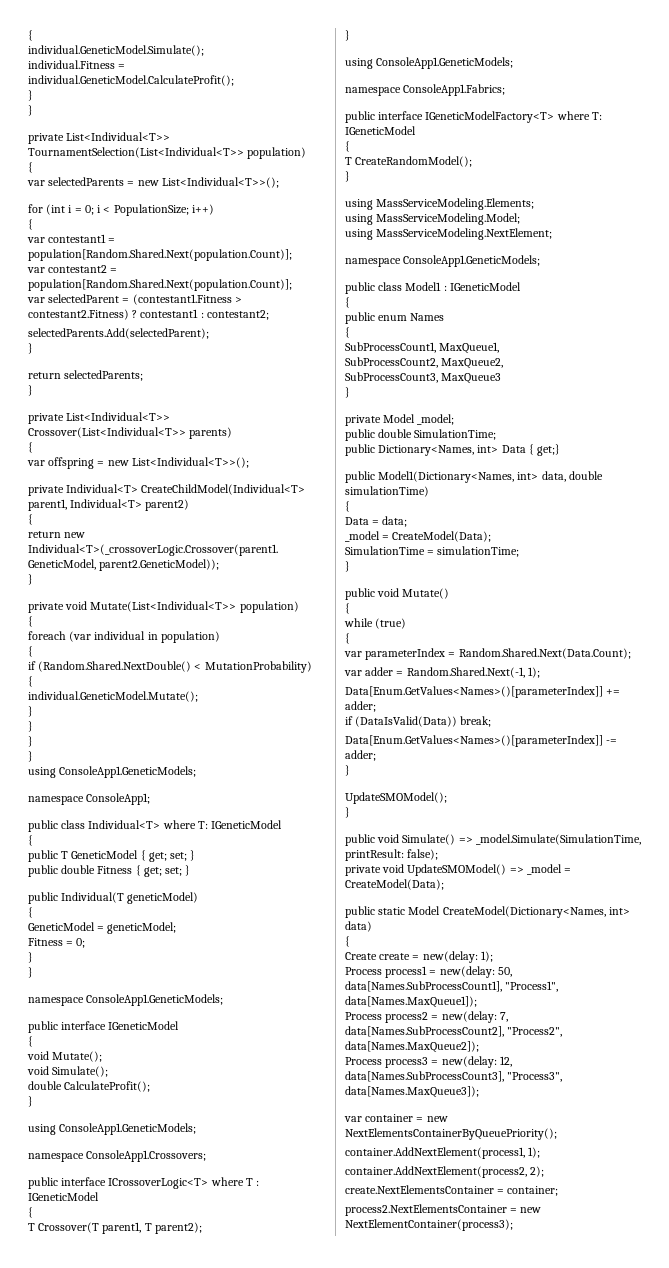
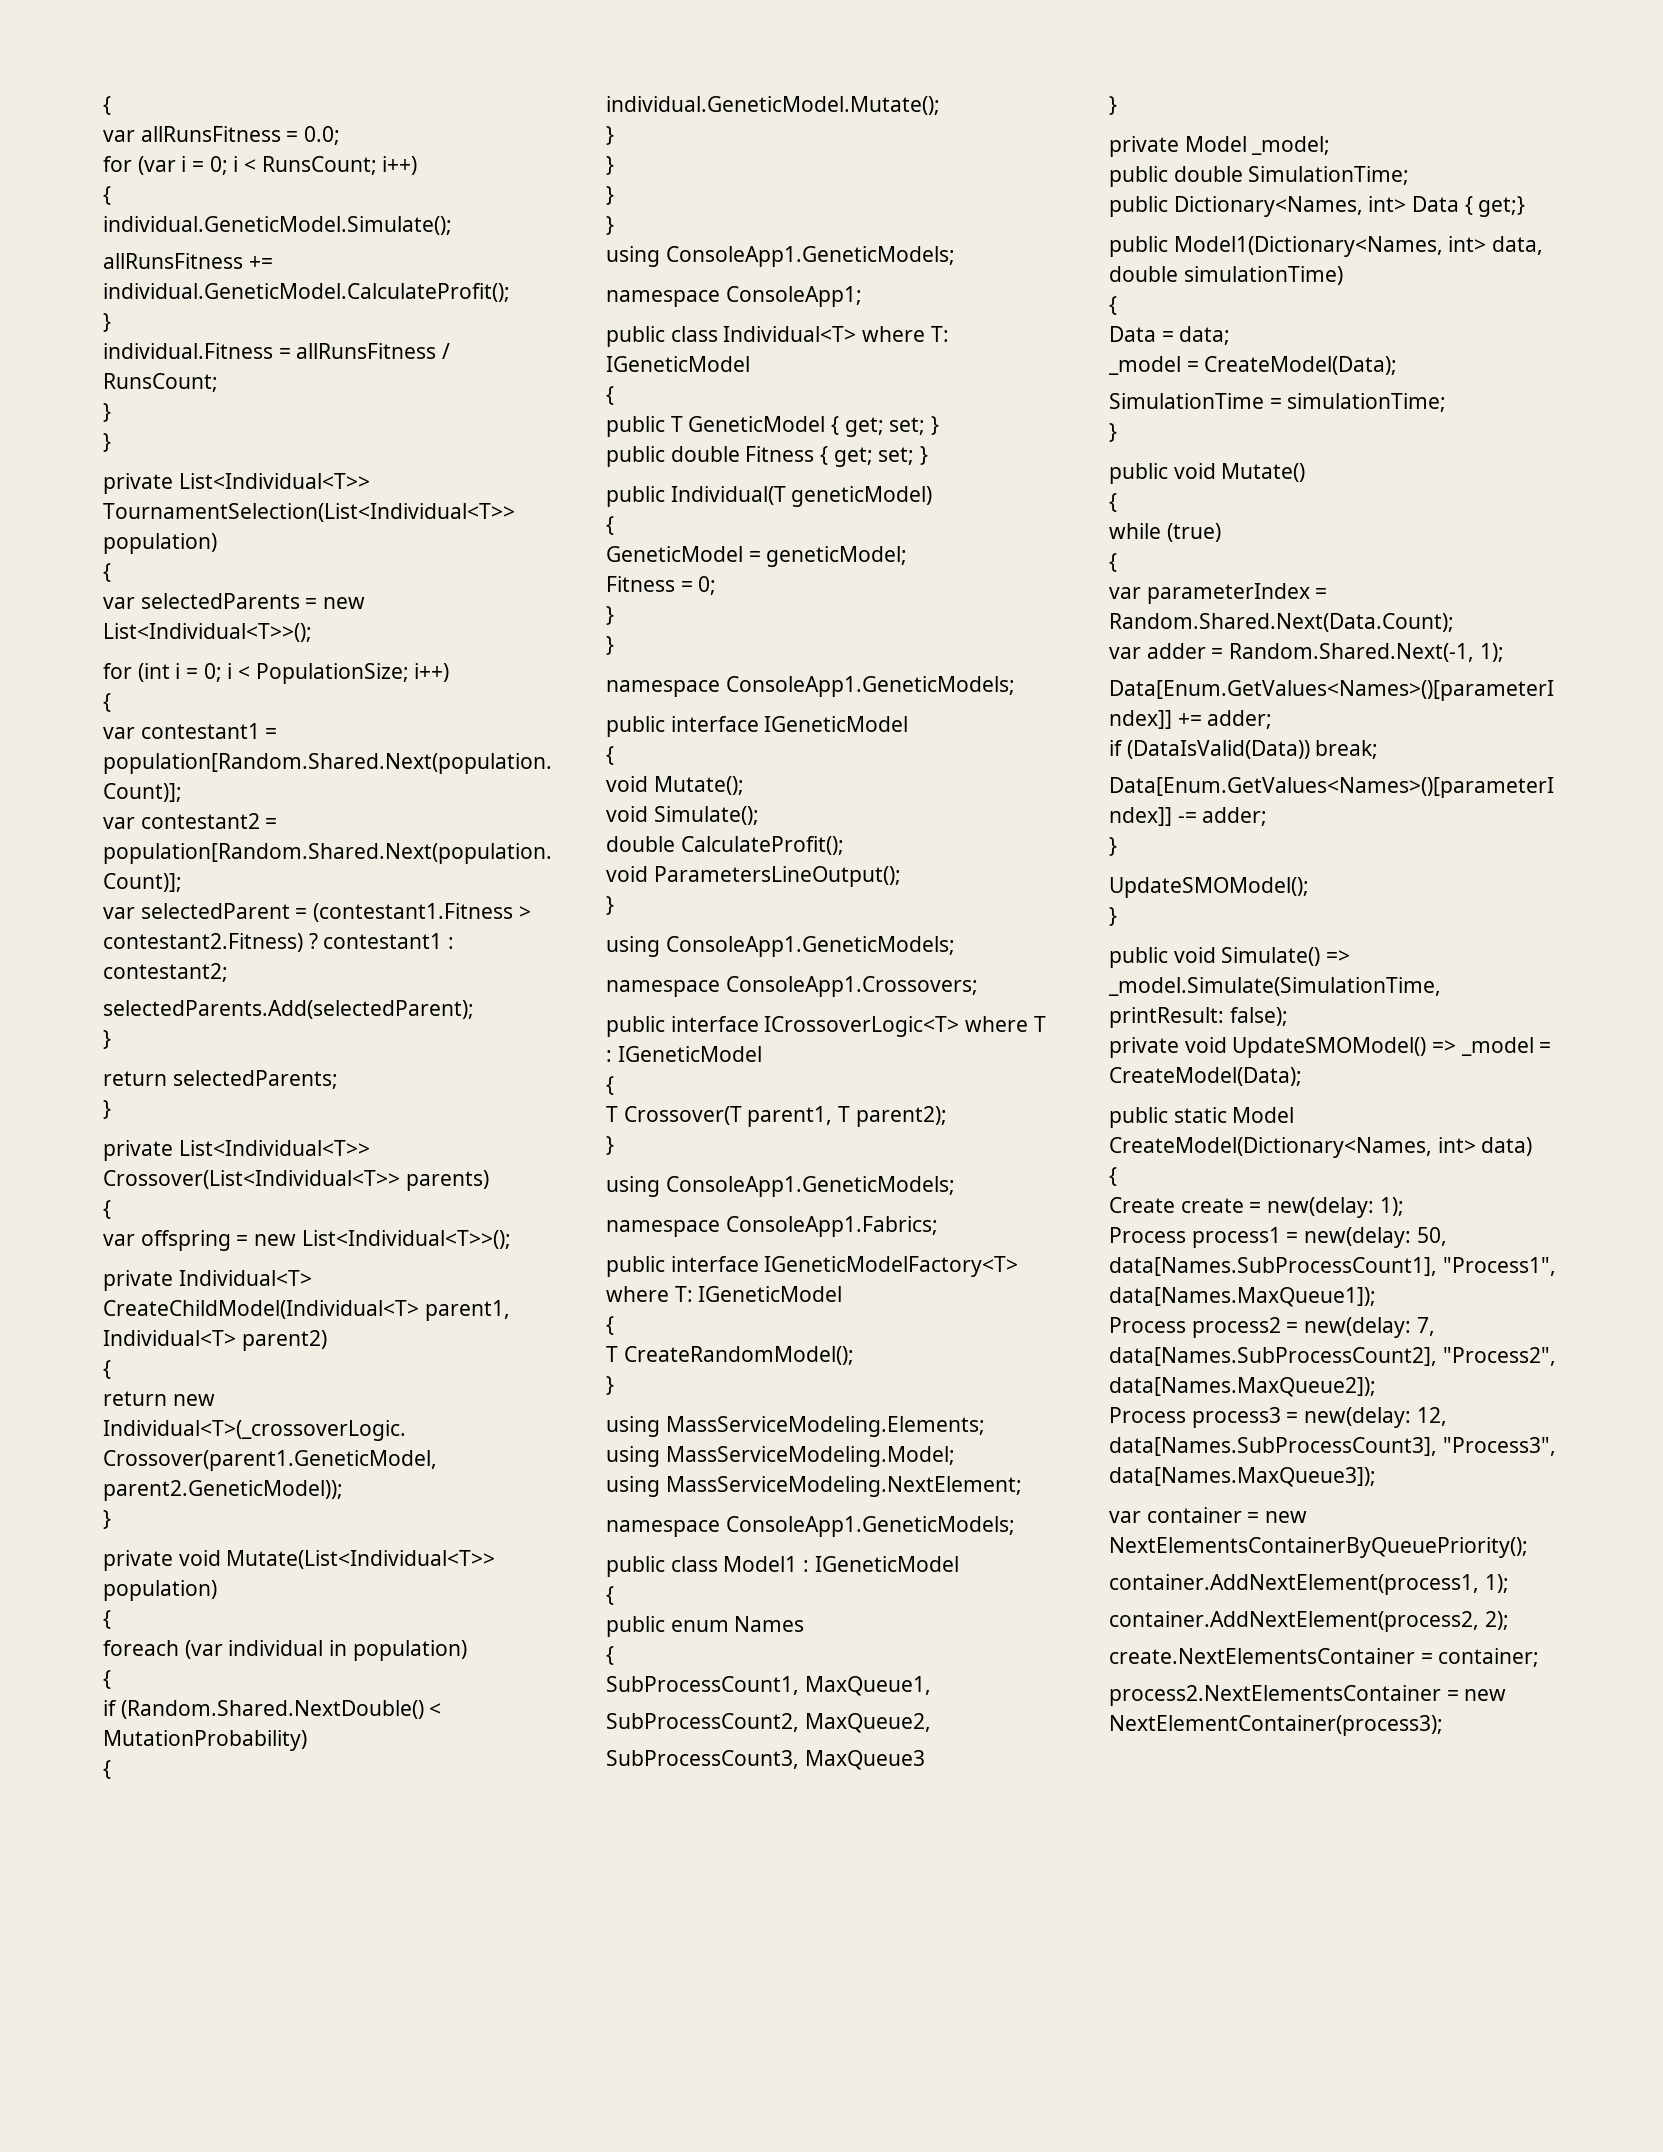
[28,30,33,41] [28,45,204,56] { // individual.GeneticModel.Simulate(); -> [103,96,111,115] [103,126,341,145] [103,156,418,175] [103,186,111,205] [103,216,452,235] [103,253,273,269] [103,283,510,302] [103,313,111,332] { // var allRunsFitness = 0.0; // for (var i = 0; i < RunsCount; i++) // { // individual.GeneticModel.Simulate(); // allRunsFitness += individual.GeneticModel.CalculateProfit(); // }
[28,75,234,86] individual.GeneticModel.CalculateProfit(); -> [296,343,451,359] [103,373,218,392] allRunsFitness / RunsCount;
(151, 1086) none -> [606,866,901,887] // void ParametersLineOutput();

